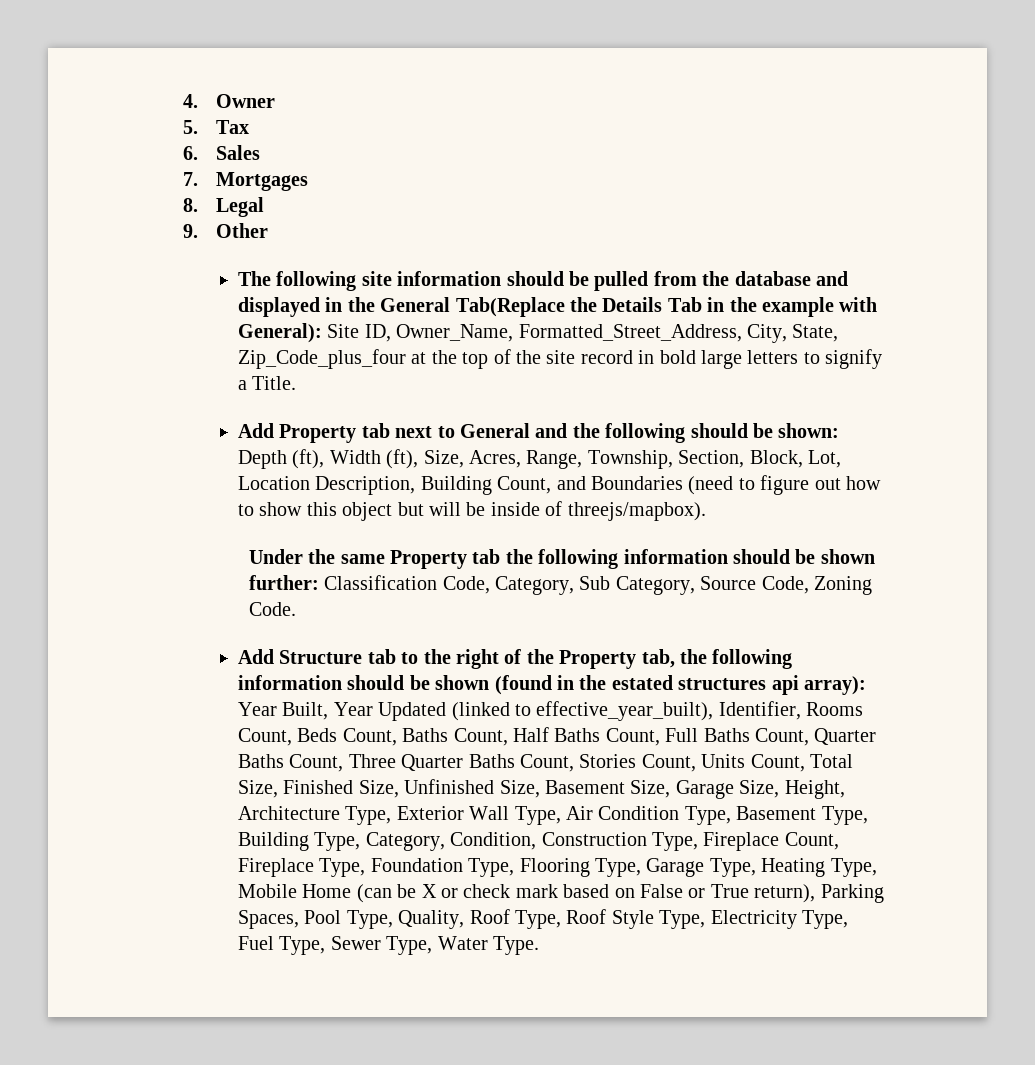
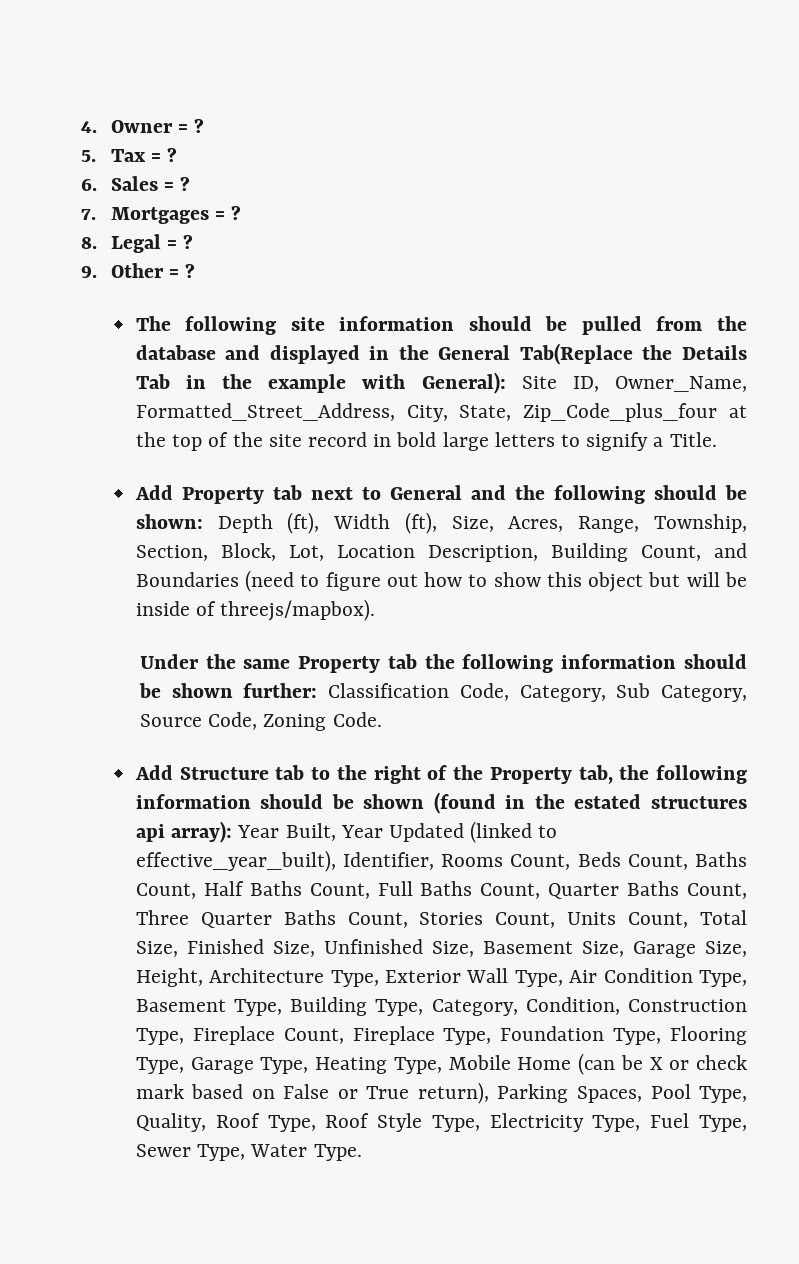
(275, 101) none -> [177,118,205,133] = ?
(249, 127) none -> [150,147,178,162] = ?
(260, 152) none -> [163,176,191,191] = ?
(308, 181) none -> [214,205,242,220] = ?
(264, 207) none -> [166,234,194,249] = ?
(268, 230) none -> [168,263,196,278] = ?

